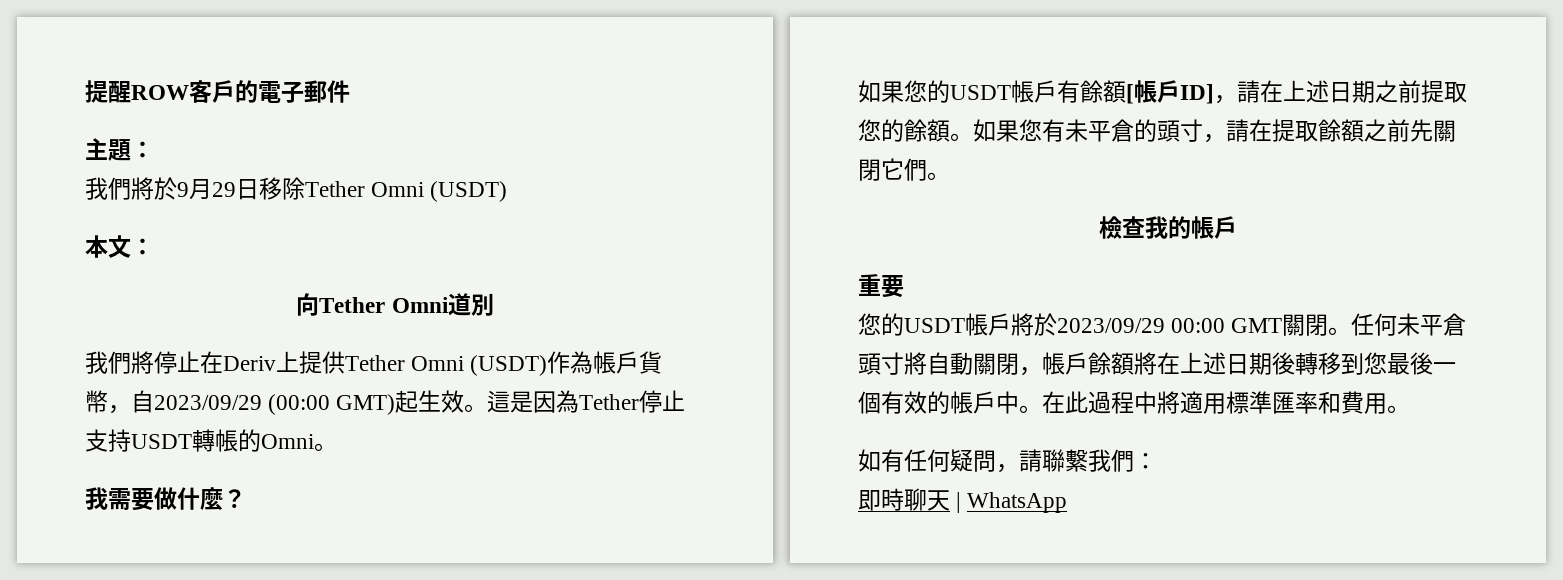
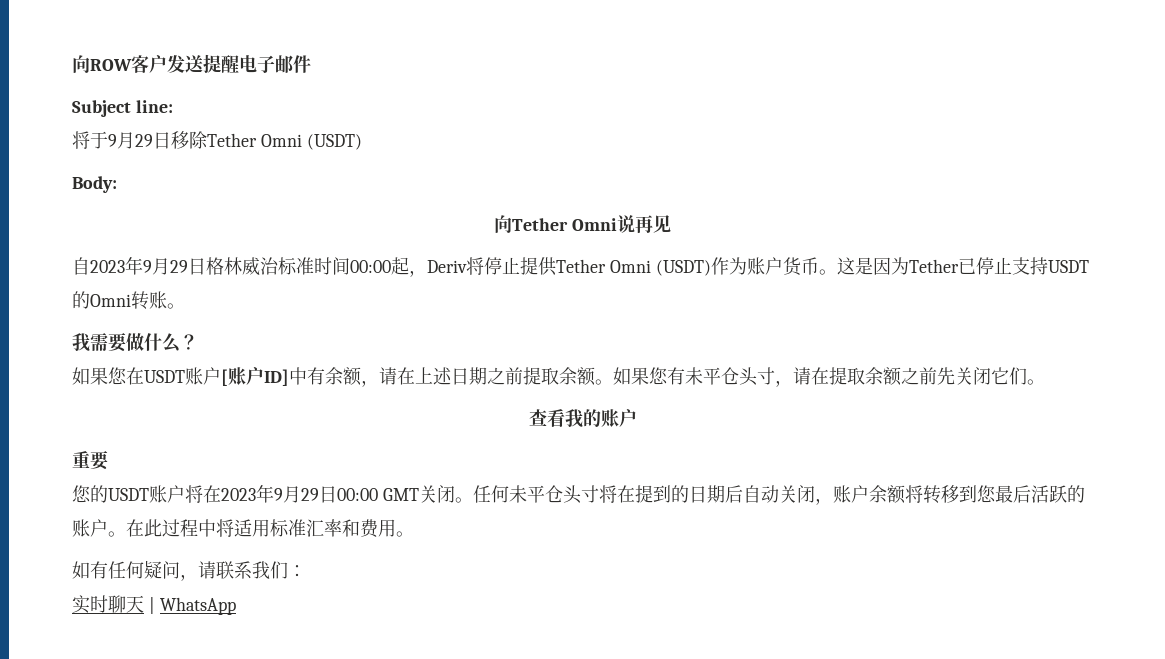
[85,80,350,103] [85,138,154,161] [85,177,177,200] 提醒ROW客戶的電子郵件 // 主題： // 我們將於 -> [72,54,311,73] [72,100,173,117] [72,131,108,149] 向ROW客户发送提醒电子邮件 // Subject line: // 将于
[85,235,154,258] 本文： -> [72,176,117,193] Body:
[447,293,494,316] [85,351,299,374] 道別 // 我們將停止在Deriv上 -> [616,215,671,234] [72,256,520,277] 说再见 // 自2023年9月29日格林威治标准时间00:00起，Deriv将停止
[570,351,663,374] [85,390,640,415] 為帳戶貨幣，自2023/09/29 (00:00 GMT)起生效。這是因為Tether -> [728,257,976,276] 为账户货币。这是因为Tether已
[192,429,314,452] 轉帳的Omni -> [72,291,167,310] 的Omni转账
[200,487,223,510] 麼 -> [162,333,181,352] 么
[927,80,1260,104] 的USDT帳戶有餘額[帳戶ID]，請 -> [126,367,397,387] 在USDT账户[账户ID]中有余额，请
[858,119,950,142] 您的餘額 -> [559,367,596,386] 余额
[1111,119,1456,143] [858,158,950,181] [1099,216,1237,239] [858,274,904,298] [858,313,1165,336] 倉的頭寸，請在提取餘額之前先關閉它們。 // 檢查我的帳戶 // 重要 // 您的USDT帳戶將於2023/09/29 -> [721,367,1045,387] [528,409,637,428] [72,451,109,470] [72,484,337,503] 仓头寸，请在提取余额之前先关闭它们。 // 查看我的账户 // 重要 // 您的USDT账户将在2023年9月29日
[1282,314,1329,336] 關閉 -> [418,485,455,503] 关闭
[1443,313,1467,336] [858,352,1456,376] [858,391,1364,414] 倉頭寸將自動關閉，帳戶餘額將在上述日期後轉移到您最後一個有效的帳戶中。在此過程中將適用標準匯率和費 -> [544,485,1085,505] [72,519,379,538] 仓头寸将在提到的日期后自动关闭，账户余额将转移到您最后活跃的账户。在此过程中将适用标准汇率和费
[973,449,1157,473] [858,488,904,511] 問，請聯繫我們： // 即時 -> [162,561,306,581] [72,595,108,614] 问，请联系我们： // 实时

